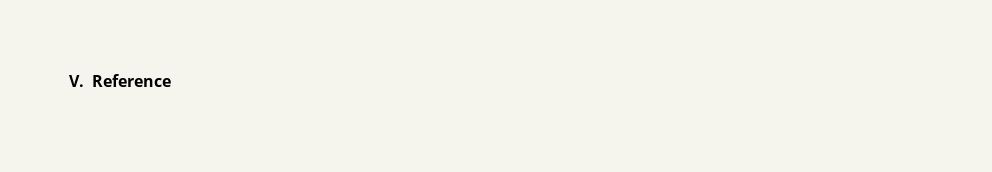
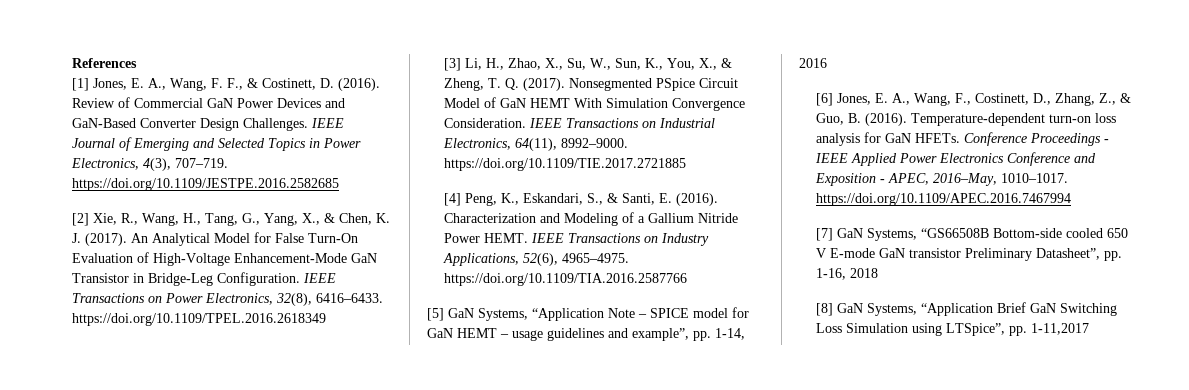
[69,74,172,87] V. Reference -> [71,58,137,68] [71,78,380,91] [71,97,345,108] [71,118,344,131] [71,137,361,151] [70,158,228,171] [71,178,339,191] [71,213,390,226] [71,232,358,246] [71,252,377,266] [71,272,336,286] [71,293,383,306] [71,313,326,326] [443,58,732,71] [443,78,738,91] [443,97,745,111] [443,118,715,128] [442,138,628,151] [443,158,686,171] [443,193,718,206] [443,212,738,226] [443,233,709,246] [442,253,629,266] [443,273,687,286] [427,307,749,321] [427,328,745,341] [799,58,827,68] [815,93,1131,106] [815,113,1116,126] [815,132,1109,146] [814,152,1096,166] [814,173,1068,186] [815,193,1071,206] [815,228,1128,241] [815,248,1122,261] [815,268,878,280] [815,302,1117,316] [815,323,1089,336] References // [1] Jones, E. A., Wang, F. F., & Costinett, D. (2016). Review of Commercial GaN Power Devices and GaN-Based Converter Design Challenges. IEEE Journal of Emerging and Selected Topics in Power Electronics, 4(3), 707–719. https://doi.org/10.1109/JESTPE.2016.2582685 // [2] Xie, R., Wang, H., Tang, G., Yang, X., & Chen, K. J. (2017). An Analytical Model for False Turn-On Evaluation of High-Voltage Enhancement-Mode GaN Transistor in Bridge-Leg Configuration. IEEE Transactions on Power Electronics, 32(8), 6416–6433. https://doi.org/10.1109/TPEL.2016.2618349 // [3] Li, H., Zhao, X., Su, W., Sun, K., You, X., & Zheng, T. Q. (2017). Nonsegmented PSpice Circuit Model of GaN HEMT With Simulation Convergence Consideration. IEEE Transactions on Industrial Electronics, 64(11), 8992–9000. https://doi.org/10.1109/TIE.2017.2721885 // [4] Peng, K., Eskandari, S., & Santi, E. (2016). Characterization and Modeling of a Gallium Nitride Power HEMT. IEEE Transactions on Industry Applications, 52(6), 4965–4975. https://doi.org/10.1109/TIA.2016.2587766 // [5] GaN Systems, “Application Note – SPICE model for GaN HEMT – usage guidelines and example”, pp. 1-14, 2016 // [6] Jones, E. A., Wang, F., Costinett, D., Zhang, Z., & Guo, B. (2016). Temperature-dependent turn-on loss analysis for GaN HFETs. Conference Proceedings - IEEE Applied Power Electronics Conference and Exposition - APEC, 2016–May, 1010–1017. https://doi.org/10.1109/APEC.2016.7467994 // [7] GaN Systems, “GS66508B Bottom-side cooled 650 V E-mode GaN transistor Preliminary Datasheet”, pp. 1-16, 2018 // [8] GaN Systems, “Application Brief GaN Switching Loss Simulation using LTSpice”, pp. 1-11,2017

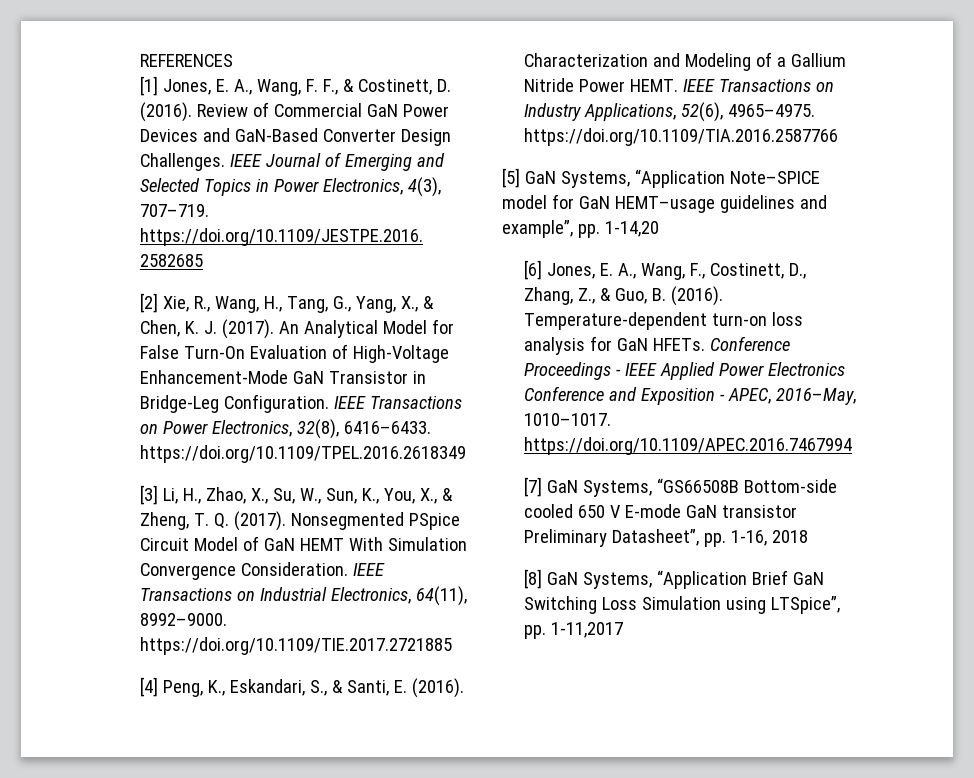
[71,58,137,68] References -> [139,54,233,67] REFERENCES
[608,307,749,318] [427,328,543,341] Note – SPICE model for GaN HEMT – usage -> [729,171,820,184] [502,194,715,213] Note–SPICE model for GaN HEMT–usage
[715,328,745,340] [799,58,827,68] 1-14, 2016 -> [604,221,659,237] 1-14,20

